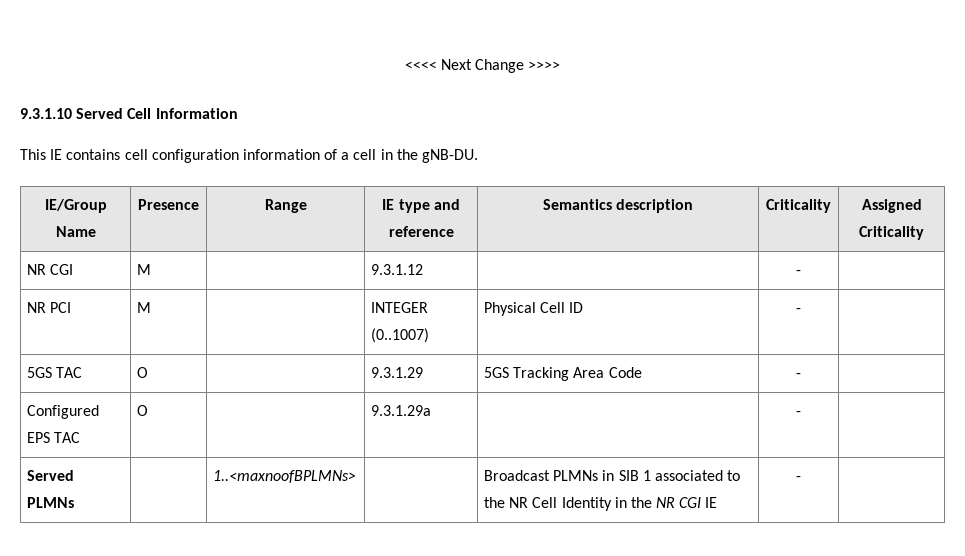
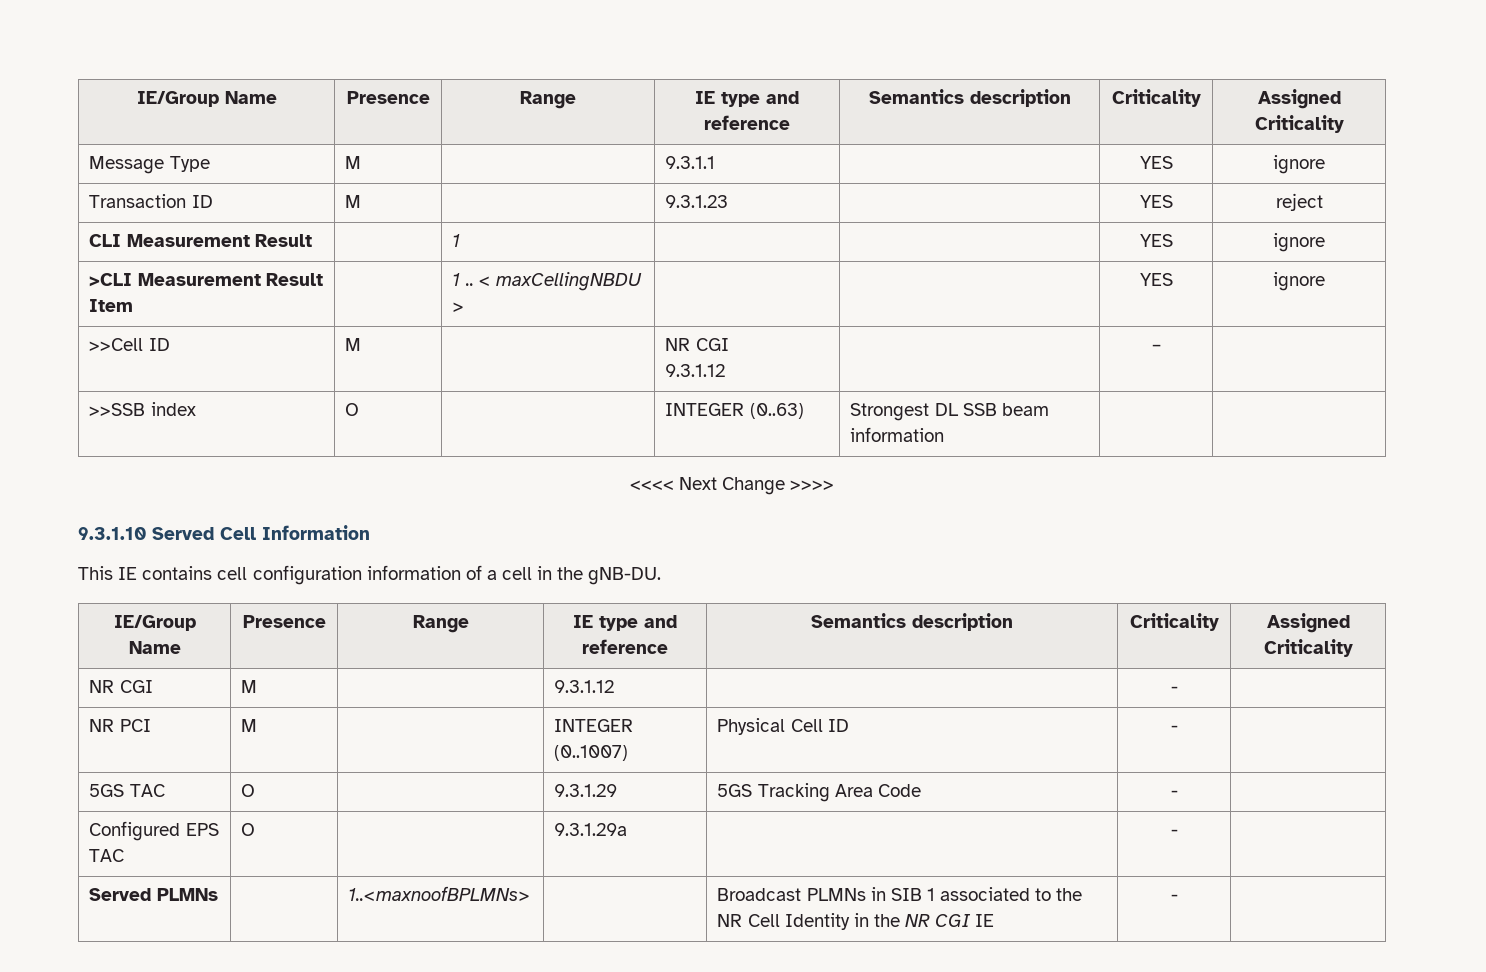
(404, 65) none -> [136,91,277,107] [346,91,430,104] [520,91,576,109] [695,91,799,107] [704,115,790,130] [868,89,1071,107] [1111,89,1201,107] [1257,89,1341,109] [1254,115,1344,133] [89,156,210,174] [345,156,362,169] [665,156,716,169] [1139,156,1173,169] [1273,155,1325,174] [89,194,213,208] [345,195,362,208] [665,195,729,208] [1139,195,1173,208] [1275,193,1323,211] [89,234,312,247] [452,234,461,247] [1139,234,1173,247] [1273,233,1325,252] [89,273,323,287] [89,299,134,312] [452,272,642,291] [452,302,465,312] [1139,273,1173,286] [1273,272,1325,291] [89,338,170,351] [345,338,362,351] [665,338,729,351] [665,364,726,377] [1151,344,1161,351] [89,402,196,416] [345,403,360,416] [665,403,804,419] [850,403,1049,421] [850,427,945,442] IE/Group Name | Presence | Range | IE type and reference | Semantics description | Criticality | Assigned Criticality // Message Type | M | | 9.3.1.1 | | YES | ignore // Transaction ID | M | | 9.3.1.23 | | YES | reject // CLI Measurement Result | | 1 | | | YES | ignore // >CLI Measurement Result Item | | 1 .. < maxCellingNBDU > | | | YES | ignore // >>Cell ID | M | | NR CGI // 9.3.1.12 | | – | // >>SSB index | O | | INTEGER (0..63) | Strongest DL SSB beam information | | //

